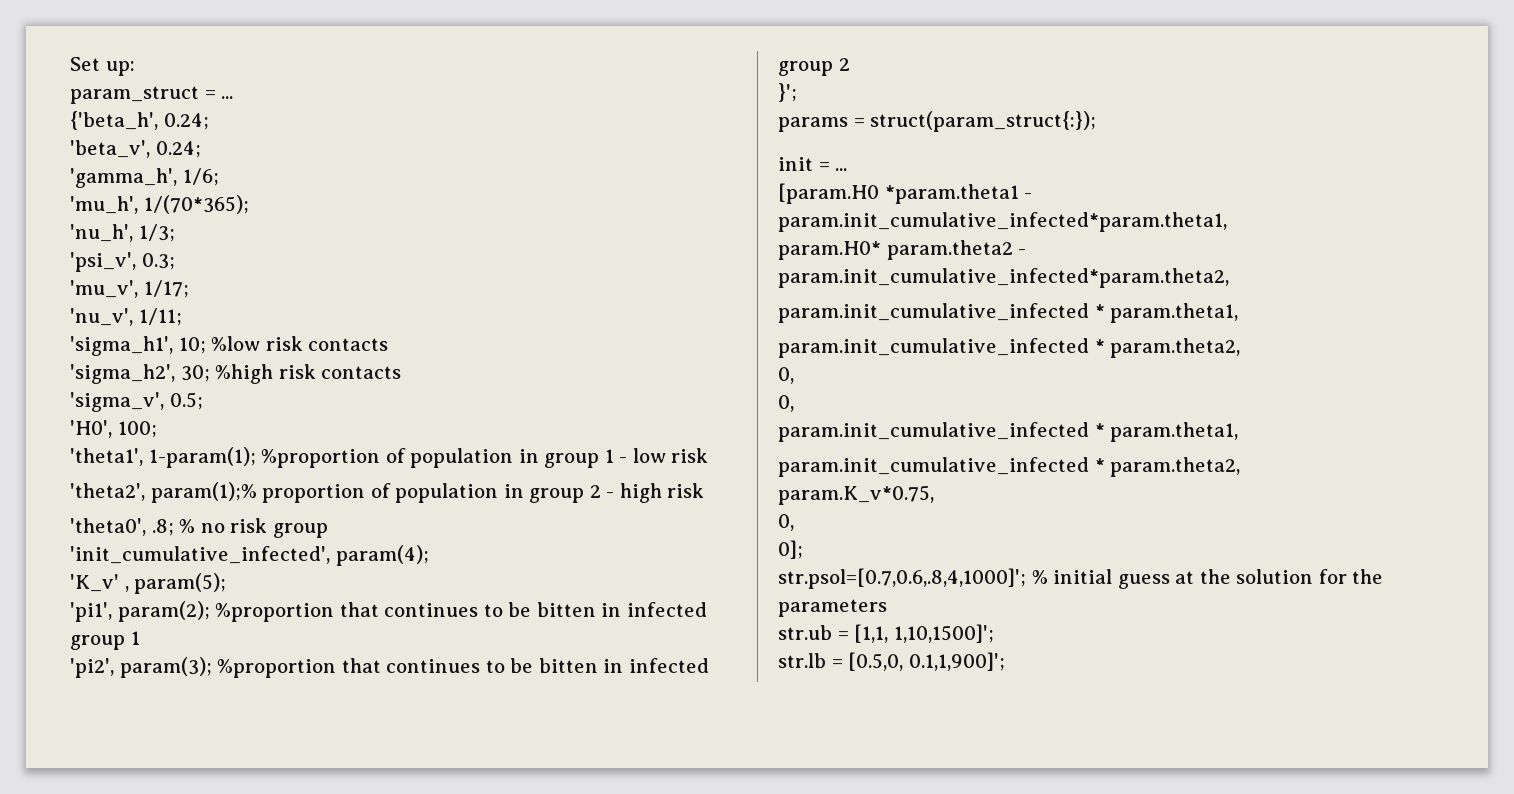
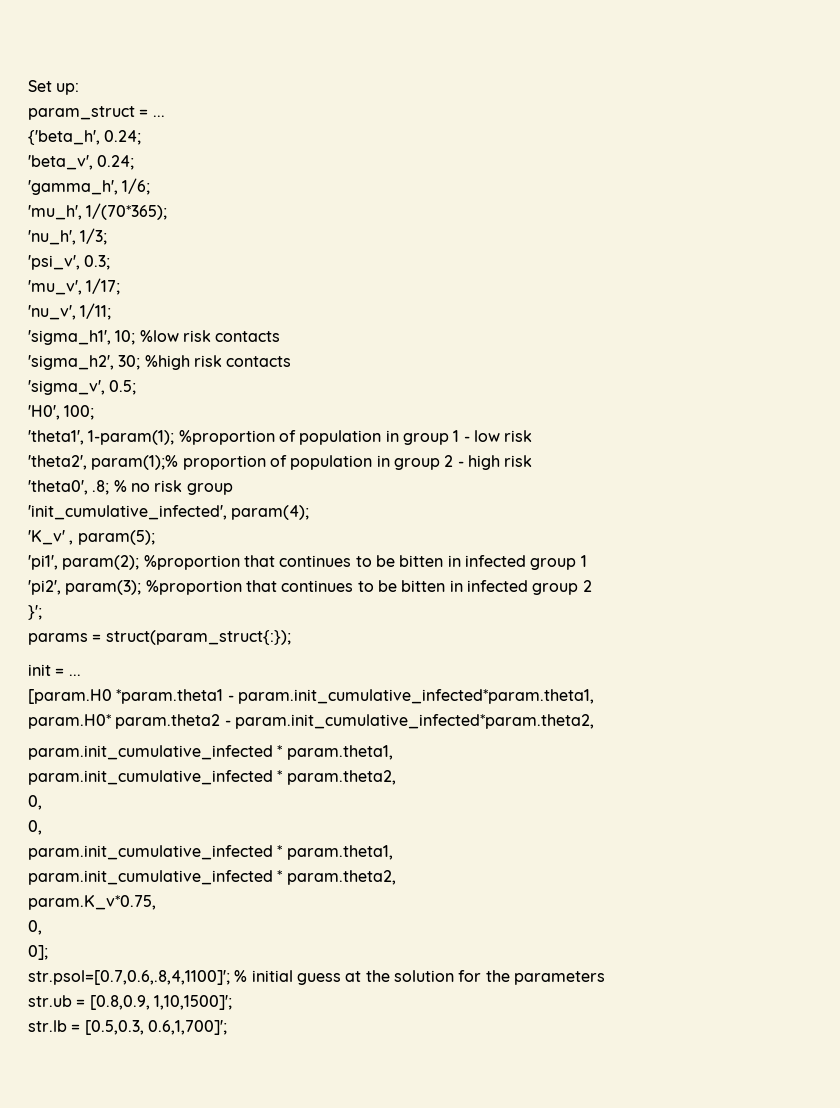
[778,568,1026,589] str.psol=[0.7,0.6,.8,4,1000]'; -> [28,970,230,985] str.psol=[0.7,0.6,.8,4,1100]';
[854,624,889,643] [1,1, -> [89,995,150,1010] [0.8,0.9,
[848,652,1005,671] [0.5,0, 0.1,1,900]'; -> [84,1020,227,1035] [0.5,0.3, 0.6,1,700]';

